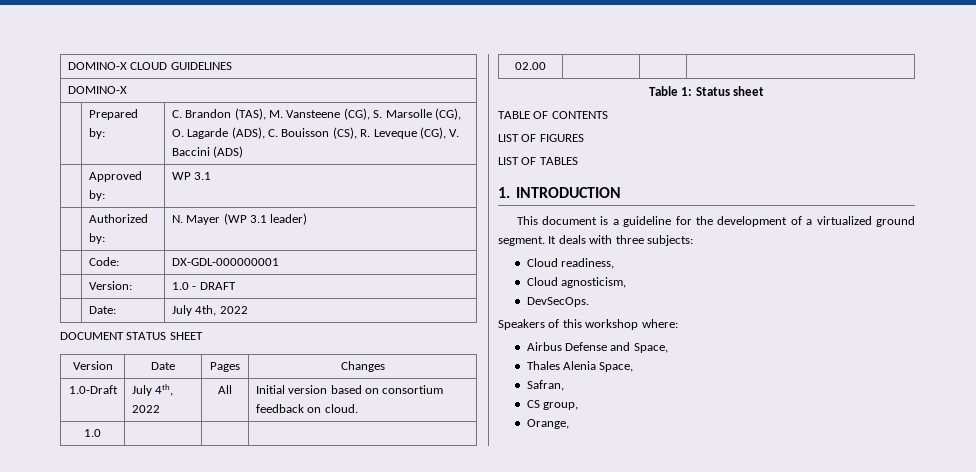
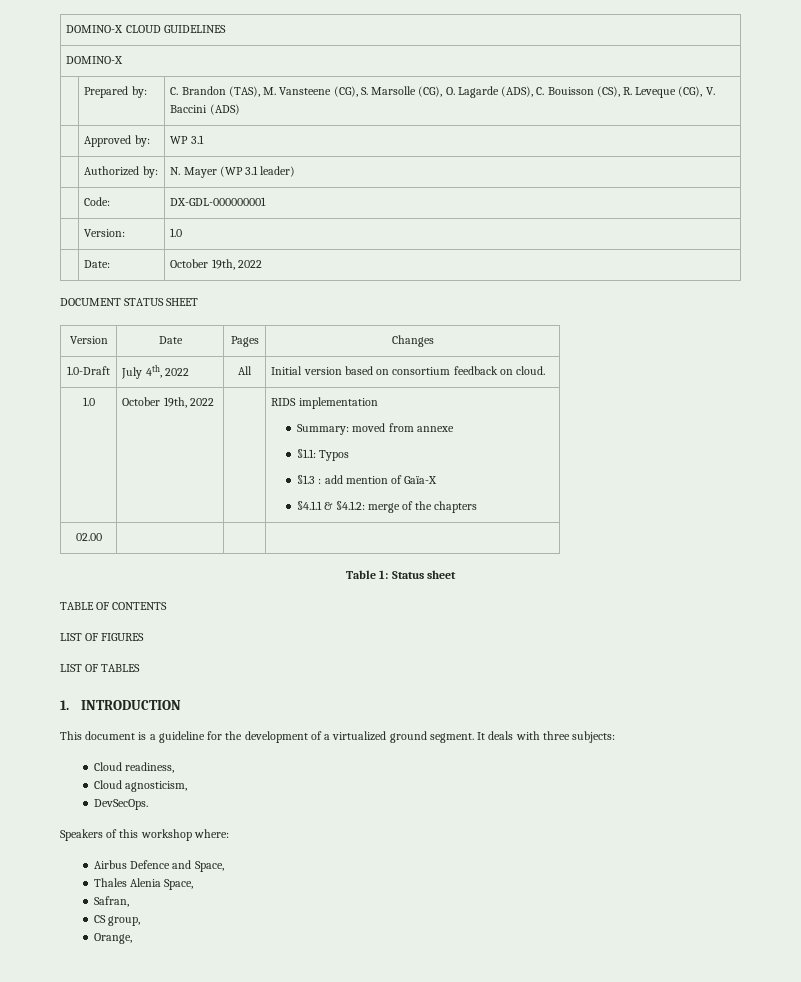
[192,282,236,290] - DRAFT -> (183, 232) none
[171,305,217,316] July 4th, -> [170,259,235,270] October 19th,
(101, 433) | | -> [122,397,214,408] [271,397,378,409] [297,423,454,435] [297,449,350,461] [297,475,438,484] [297,501,478,513] October 19th, 2022 | | RIDS implementation // Summary: moved from annexe // §1.1: Typos // §1.3 : add mention of Gaïa-X // §4.1.1 & §4.1.2: merge of the chapters
[564,342,607,351] Defense -> [130,860,171,869] Defence

